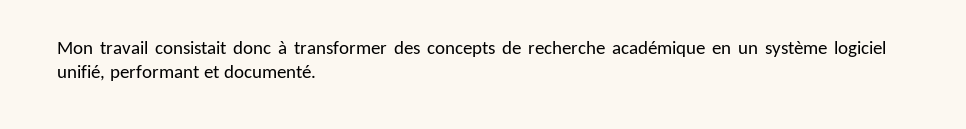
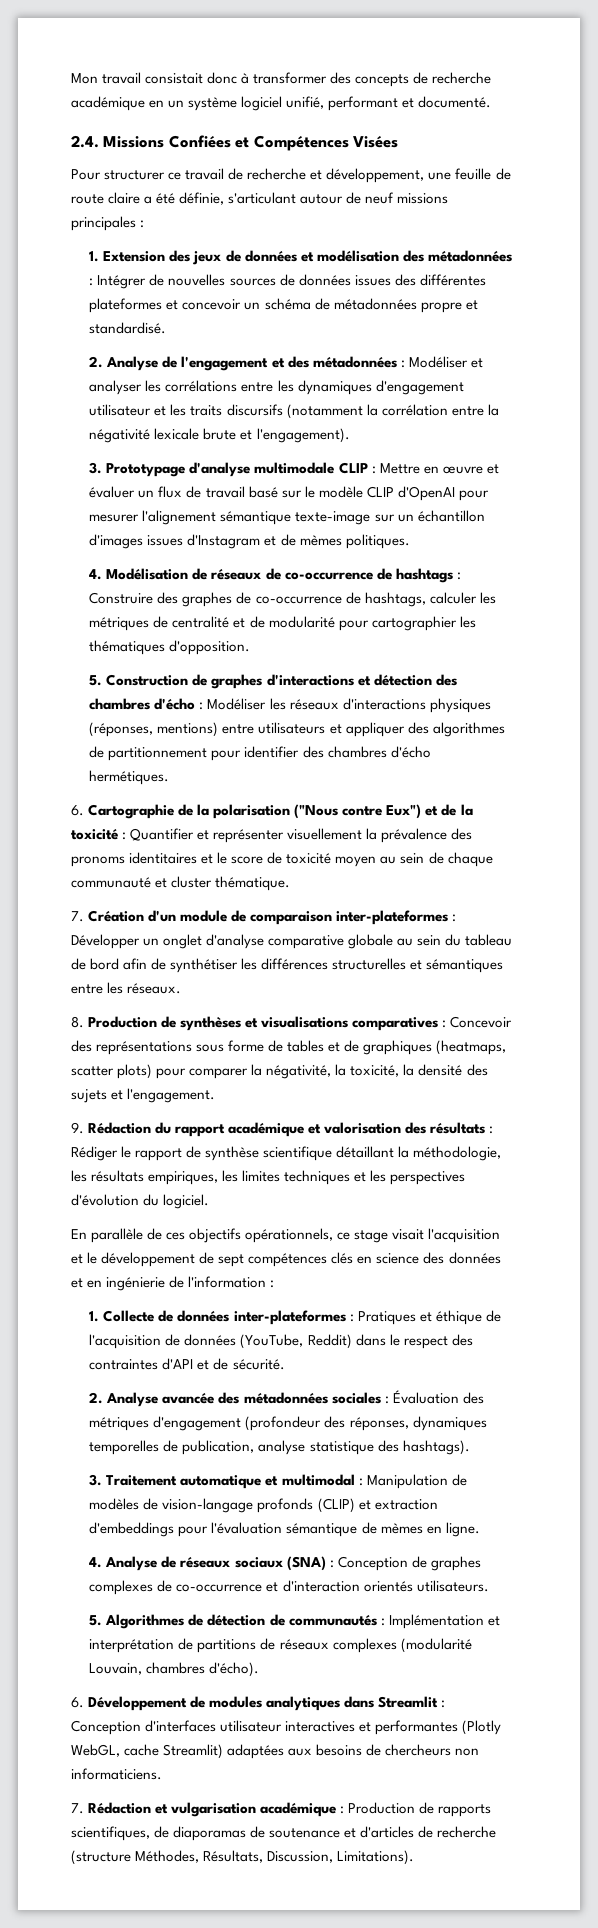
(316, 71) none -> [71,135,399,151] [71,168,511,183] [71,192,449,205] [71,216,145,231] [89,250,512,265] [89,274,486,289] [89,298,478,313] [89,322,167,334] [89,356,483,371] [89,380,464,395] [89,404,499,419] [89,428,350,443] [89,462,499,477] [89,486,489,501] [89,510,485,525] [89,534,410,549] [89,568,461,583] [89,592,496,607] [89,616,476,631] [89,640,251,655] [89,674,457,689] [89,698,491,713] [89,722,505,737] [89,746,431,761] [89,770,170,785] [71,804,473,819] [71,828,473,843] [71,852,493,867] [71,876,291,891] [71,910,457,925] [71,934,513,949] [71,958,504,973] [71,982,182,994] [71,1016,513,1031] [71,1040,507,1055] [71,1064,488,1079] [71,1088,216,1103] [71,1122,494,1137] [71,1146,502,1161] [71,1170,466,1185] [71,1194,210,1209] [71,1228,501,1243] [71,1252,501,1267] [71,1276,275,1291] [89,1310,501,1325] [89,1334,473,1349] [89,1358,285,1370] [89,1390,484,1407] [89,1416,487,1431] [89,1440,470,1455] [89,1474,467,1489] [89,1498,438,1513] [89,1522,480,1537] [89,1556,481,1571] [89,1580,489,1595] [89,1614,500,1629] [89,1638,472,1653] [89,1662,260,1677] [71,1696,446,1711] [71,1720,502,1735] [71,1744,480,1759] [71,1768,162,1780] [71,1802,492,1817] [71,1826,497,1841] [71,1850,415,1865] // 2.4. Missions Confiées et Compétences Visées // Pour structurer ce travail de recherche et développement, une feuille de route claire a été définie, s'articulant autour de neuf missions principales : // 1. Extension des jeux de données et modélisation des métadonnées : Intégrer de nouvelles sources de données issues des différentes plateformes et concevoir un schéma de métadonnées propre et standardisé. // 2. Analyse de l'engagement et des métadonnées : Modéliser et analyser les corrélations entre les dynamiques d'engagement utilisateur et les traits discursifs (notamment la corrélation entre la négativité lexicale brute et l'engagement). // 3. Prototypage d'analyse multimodale CLIP : Mettre en œuvre et évaluer un flux de travail basé sur le modèle CLIP d'OpenAI pour mesurer l'alignement sémantique texte-image sur un échantillon d'images issues d'Instagram et de mèmes politiques. // 4. Modélisation de réseaux de co-occurrence de hashtags : Construire des graphes de co-occurrence de hashtags, calculer les métriques de centralité et de modularité pour cartographier les thématiques d'opposition. // 5. Construction de graphes d'interactions et détection des chambres d'écho : Modéliser les réseaux d'interactions physiques (réponses, mentions) entre utilisateurs et appliquer des algorithmes de partitionnement pour identifier des chambres d'écho hermétiques. // 6. Cartographie de la polarisation ("Nous contre Eux") et de la toxicité : Quantifier et représenter visuellement la prévalence des pronoms identitaires et le score de toxicité moyen au sein de chaque communauté et cluster thématique. // 7. Création d'un module de comparaison inter-plateformes : Développer un onglet d'analyse comparative globale au sein du tableau de bord afin de synthétiser les différences structurelles et sémantiques entre les réseaux. // 8. Production de synthèses et visualisations comparatives : Concevoir des représentations sous forme de tables et de graphiques (heatmaps, scatter plots) pour comparer la négativité, la toxicité, la densité des sujets et l'engagement. // 9. Rédaction du rapport académique et valorisation des résultats : Rédiger le rapport de synthèse scientifique détaillant la méthodologie, les résultats empiriques, les limites techniques et les perspectives d'évolution du logiciel. // En parallèle de ces objectifs opérationnels, ce stage visait l'acquisition et le développement de sept compétences clés en science des données et en ingénierie de l'information : // 1. Collecte de données inter-plateformes : Pratiques et éthique de l'acquisition de données (YouTube, Reddit) dans le respect des contraintes d'API et de sécurité. // 2. Analyse avancée des métadonnées sociales : Évaluation des métriques d'engagement (profondeur des réponses, dynamiques temporelles de publication, analyse statistique des hashtags). // 3. Traitement automatique et multimodal : Manipulation de modèles de vision-langage profonds (CLIP) et extraction d'embeddings pour l'évaluation sémantique de mèmes en ligne. // 4. Analyse de réseaux sociaux (SNA) : Conception de graphes complexes de co-occurrence et d'interaction orientés utilisateurs. // 5. Algorithmes de détection de communautés : Implémentation et interprétation de partitions de réseaux complexes (modularité Louvain, chambres d'écho). // 6. Développement de modules analytiques dans Streamlit : Conception d'interfaces utilisateur interactives et performantes (Plotly WebGL, cache Streamlit) adaptées aux besoins de chercheurs non informaticiens. // 7. Rédaction et vulgarisation académique : Production de rapports scientifiques, de diaporamas de soutenance et d'articles de recherche (structure Méthodes, Résultats, Discussion, Limitations).

